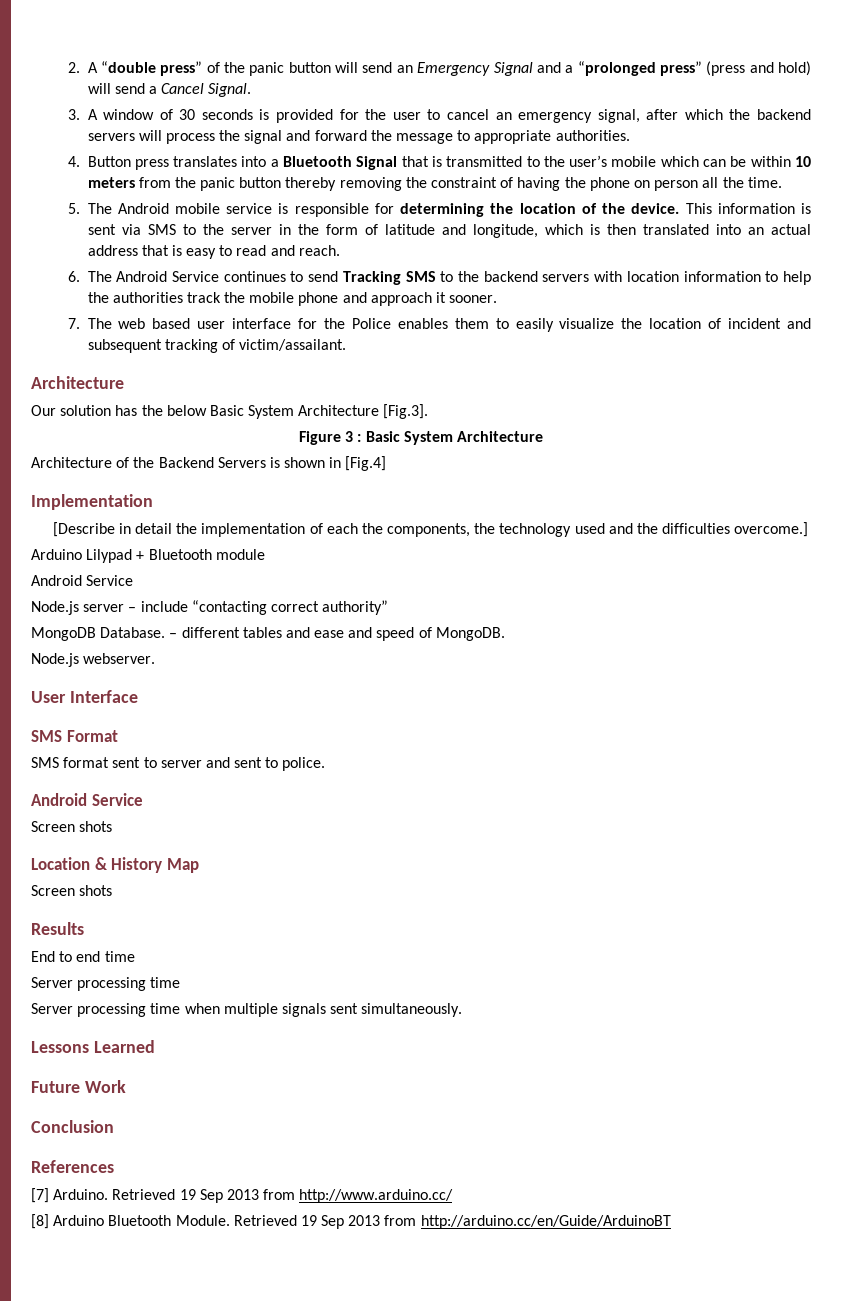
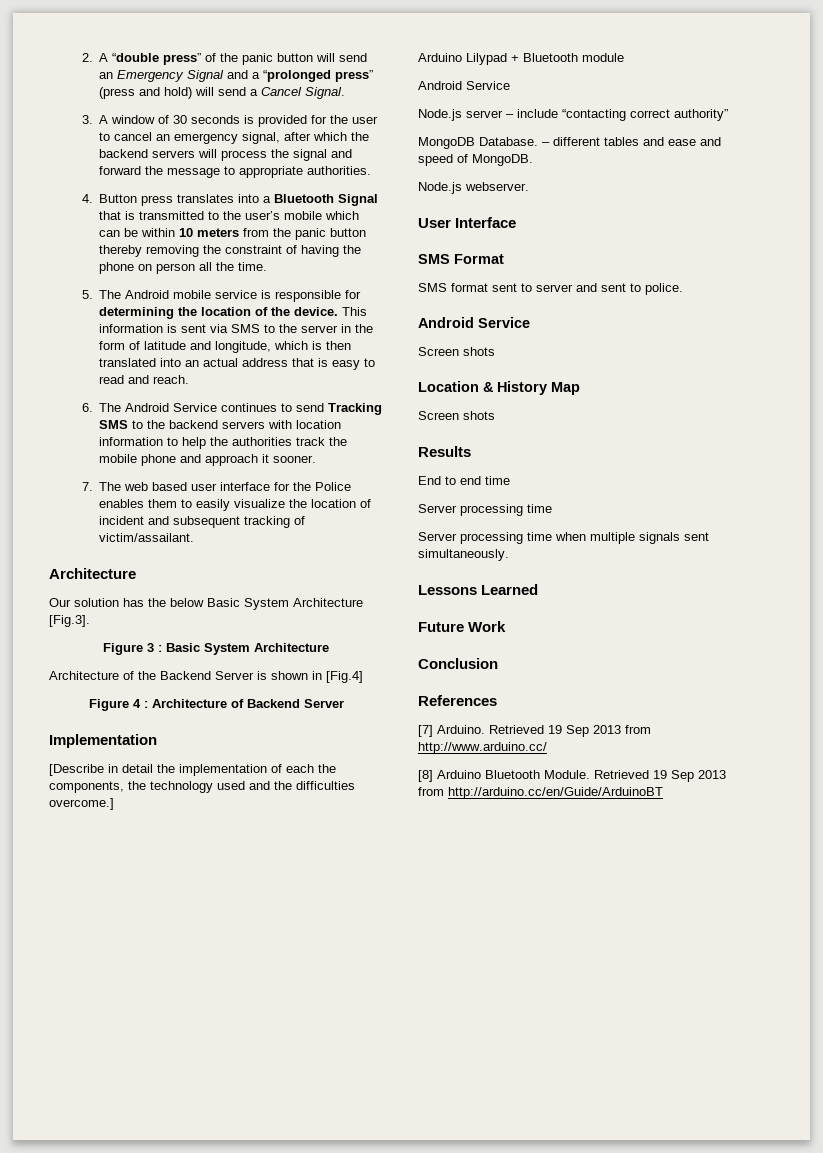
[217,457,266,468] Servers -> [215,671,254,680] Server
(387, 463) none -> [88,699,344,711] // Figure 4 : Architecture of Backend Server

